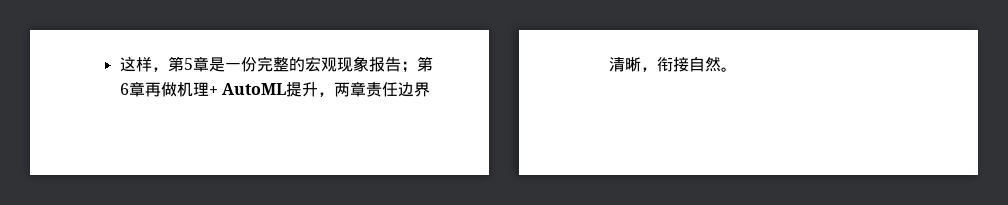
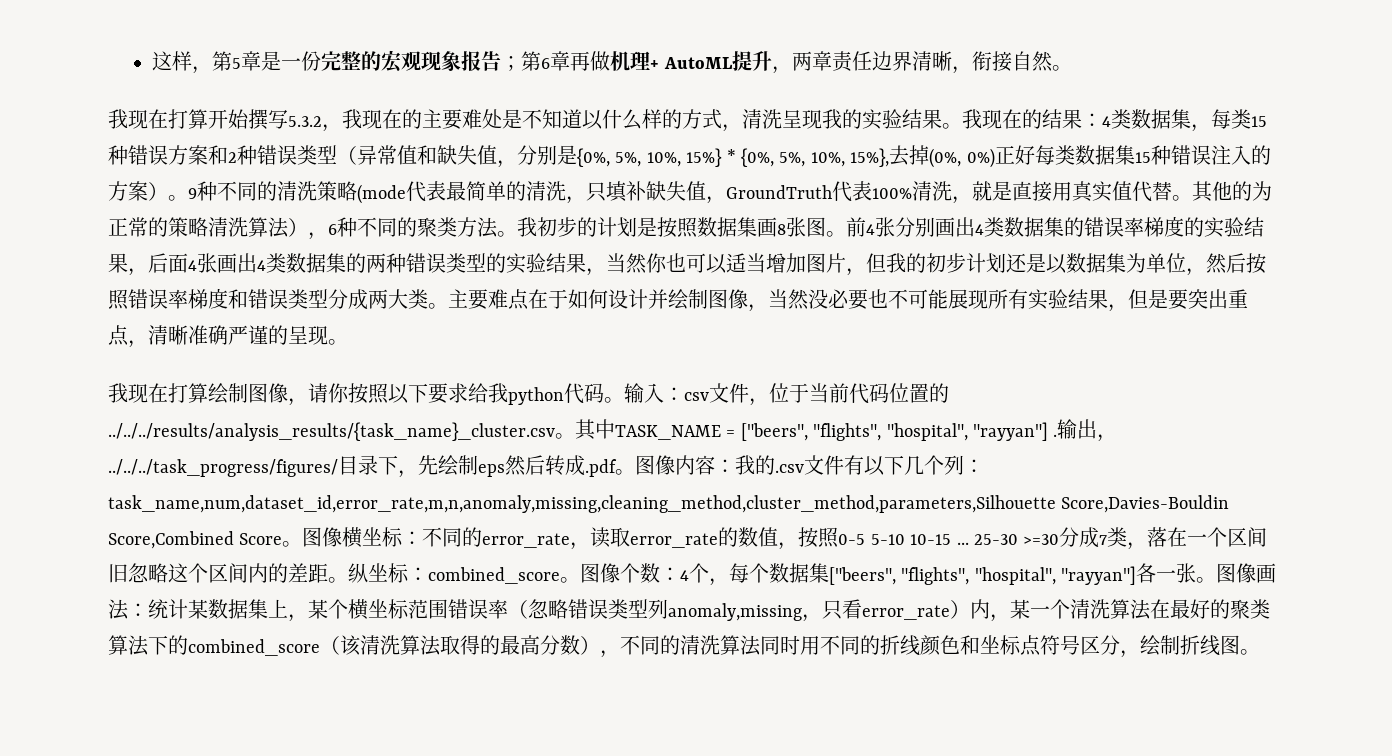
(737, 69) none -> [108,109,1267,132] [108,145,1271,168] [108,181,1272,204] [108,216,1264,240] [108,253,1266,276] [108,288,1248,312] [108,325,348,348] [108,383,949,406] [108,419,1118,442] [108,455,984,478] [108,495,1230,513] [108,527,1268,550] [108,563,1277,586] [108,599,1270,622] [108,635,1260,658] // 我现在打算开始撰写5.3.2，我现在的主要难处是不知道以什么样的方式，清洗呈现我的实验结果。我现在的结果：4类数据集，每类15种错误方案和2种错误类型（异常值和缺失值，分别是{0%, 5%, 10%, 15%} * {0%, 5%, 10%, 15%},去掉(0%, 0%)正好每类数据集15种错误注入的方案）。9种不同的清洗策略(mode代表最简单的清洗，只填补缺失值，GroundTruth代表100%清洗，就是直接用真实值代替。其他的为正常的策略清洗算法），6种不同的聚类方法。我初步的计划是按照数据集画8张图。前4张分别画出4类数据集的错误率梯度的实验结果，后面4张画出4类数据集的两种错误类型的实验结果，当然你也可以适当增加图片，但我的初步计划还是以数据集为单位，然后按照错误率梯度和错误类型分成两大类。主要难点在于如何设计并绘制图像，当然没必要也不可能展现所有实验结果，但是要突出重点，清晰准确严谨的呈现。 // 我现在打算绘制图像，请你按照以下要求给我python代码。输入：csv文件，位于当前代码位置的../../../results/analysis_results/{task_name}_cluster.csv。其中TASK_NAME = ["beers", "flights", "hospital", "rayyan"] .输出，../../../task_progress/figures/目录下，先绘制eps然后转成.pdf。图像内容：我的.csv文件有以下几个列：task_name,num,dataset_id,error_rate,m,n,anomaly,missing,cleaning_method,cluster_method,parameters,Silhouette Score,Davies-Bouldin Score,Combined Score。图像横坐标：不同的error_rate，读取error_rate的数值，按照0-5 5-10 10-15 ... 25-30 >=30分成7类，落在一个区间旧忽略这个区间内的差距。纵坐标：combined_score。图像个数：4个，每个数据集["beers", "flights", "hospital", "rayyan"]各一张。图像画法：统计某数据集上，某个横坐标范围错误率（忽略错误类型列anomaly,missing，只看error_rate）内，某一个清洗算法在最好的聚类算法下的combined_score（该清洗算法取得的最高分数），不同的清洗算法同时用不同的折线颜色和坐标点符号区分，绘制折线图。

